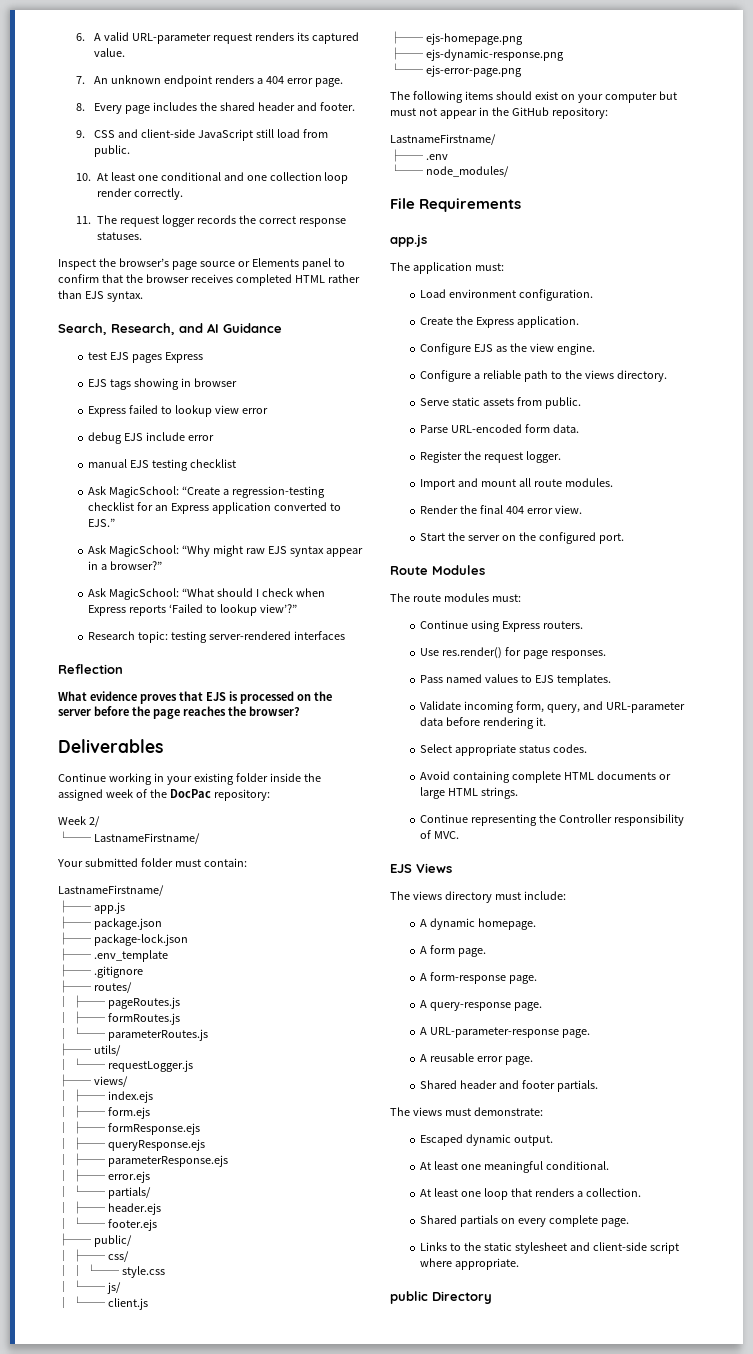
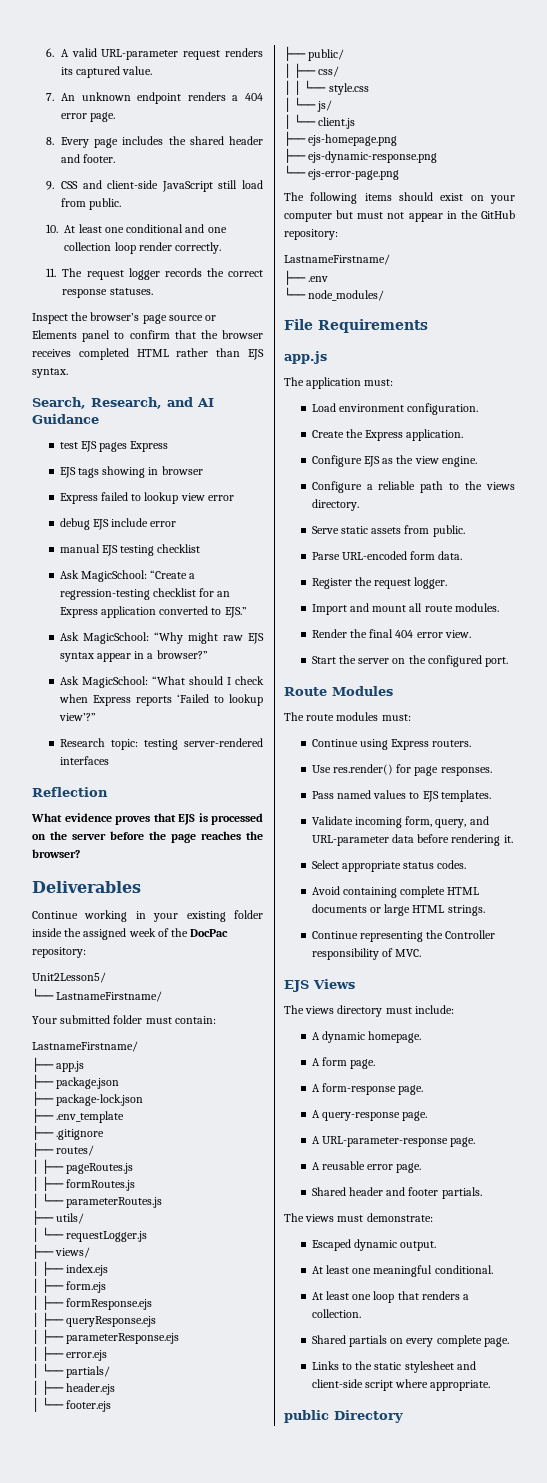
[58,816,100,827] Week 2/ -> [32,972,106,983] Unit2Lesson5/

